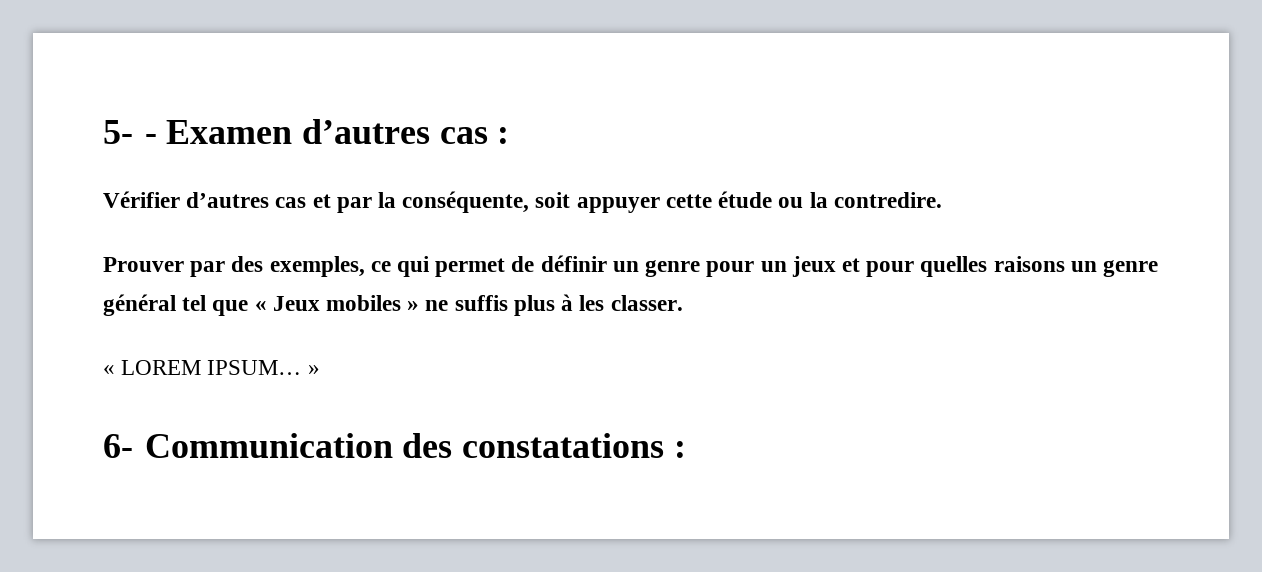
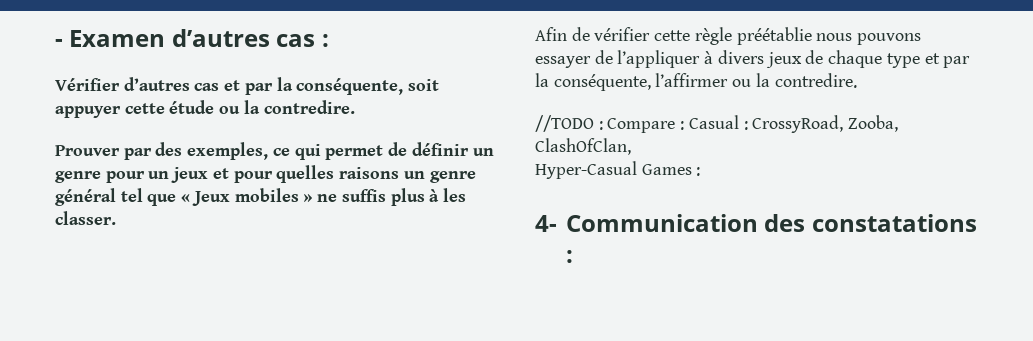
[103,120,133,144] 5- -> (55, 43) none
[103,360,320,375] [103,434,133,458] « LOREM IPSUM… » // 6- -> [535,27,922,45] [535,50,971,68] [535,73,857,91] [535,115,899,133] [535,138,631,155] [535,161,701,179] [535,215,557,232] Afin de vérifier cette règle préétablie nous pouvons essayer de l’appliquer à divers jeux de chaque type et par la conséquente, l’affirmer ou la contredire. // //TODO : Compare : Casual : CrossyRoad, Zooba, ClashOfClan, // Hyper-Casual Games : // 4-

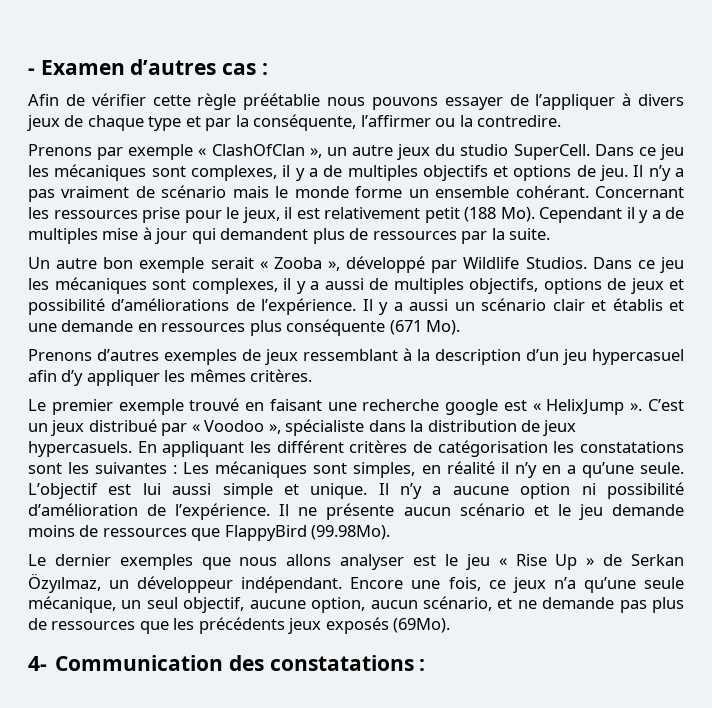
[55,77,440,95] [55,100,355,118] [55,142,494,160] [55,165,476,183] [55,188,466,206] [55,211,116,225] // Vérifier d’autres cas et par la conséquente, soit appuyer cette étude ou la contredire. // Prouver par des exemples, ce qui permet de définir un genre pour un jeux et pour quelles raisons un genre général tel que « Jeux mobiles » ne suffis plus à les classer. -> (268, 69) none
[535,115,899,133] [535,138,631,155] [535,161,701,179] //TODO : Compare : Casual : CrossyRoad, Zooba, ClashOfClan, // Hyper-Casual Games : -> [28,144,684,160] [28,164,684,181] [28,185,684,202] [28,207,684,223] [28,227,551,244] [28,256,684,273] [28,277,684,294] [28,298,684,315] [28,319,461,336] [28,348,684,365] [28,369,313,386] [28,398,684,415] [28,419,577,436] [28,440,684,457] [28,461,685,478] [28,482,684,499] [28,503,684,520] [28,525,391,541] [28,554,685,570] [28,573,684,593] [28,596,684,613] [28,617,451,634] Prenons par exemple « ClashOfClan », un autre jeux du studio SuperCell. Dans ce jeu les mécaniques sont complexes, il y a de multiples objectifs et options de jeu. Il n’y a pas vraiment de scénario mais le monde forme un ensemble cohérant. Concernant les ressources prise pour le jeux, il est relativement petit (188 Mo). Cependant il y a de multiples mise à jour qui demandent plus de ressources par la suite. // Un autre bon exemple serait « Zooba », développé par Wildlife Studios. Dans ce jeu les mécaniques sont complexes, il y a aussi de multiples objectifs, options de jeux et possibilité d’améliorations de l’expérience. Il y a aussi un scénario clair et établis et une demande en ressources plus conséquente (671 Mo). // Prenons d’autres exemples de jeux ressemblant à la description d’un jeu hypercasuel afin d’y appliquer les mêmes critères. // Le premier exemple trouvé en faisant une recherche google est « HelixJump ». C’est un jeux distribué par « Voodoo », spécialiste dans la distribution de jeux hypercasuels. En appliquant les différent critères de catégorisation les constatations sont les suivantes : Les mécaniques sont simples, en réalité il n’y en a qu’une seule. L’objectif est lui aussi simple et unique. Il n’y a aucune option ni possibilité d’amélioration de l’expérience. Il ne présente aucun scénario et le jeu demande moins de ressources que FlappyBird (99.98Mo). // Le dernier exemples que nous allons analyser est le jeu « Rise Up » de Serkan Özyılmaz, un développeur indépendant. Encore une fois, ce jeux n’a qu’une seule mécanique, un seul objectif, aucune option, aucun scénario, et ne demande pas plus de ressources que les précédents jeux exposés (69Mo).

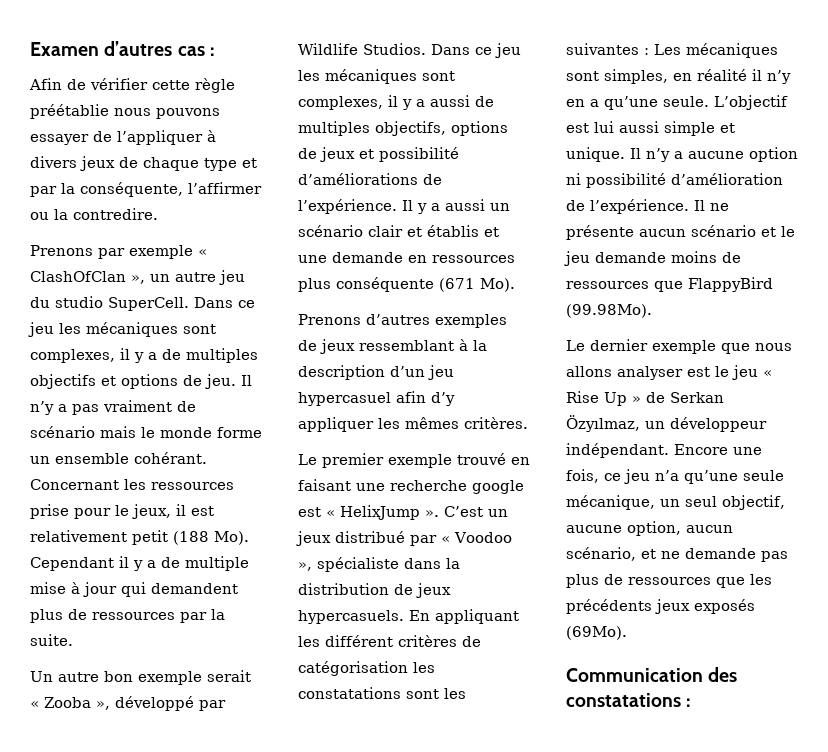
[28,68,35,75] - -> (30, 49) none
[397,144,431,160] jeux -> [219,270,245,285] jeu
[28,228,98,244] multiples -> [185,556,249,571] multiple
[119,554,193,570] exemples -> [652,340,716,354] exemple
[512,577,546,593] jeux -> [624,469,650,484] jeu
[28,656,47,671] 4- -> (627, 633) none

